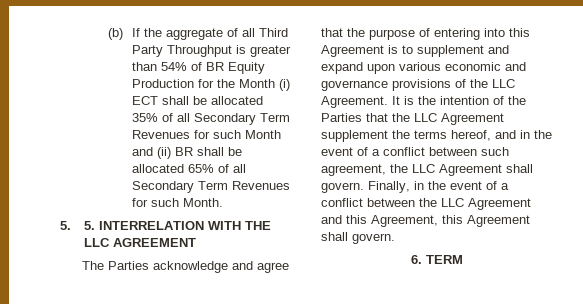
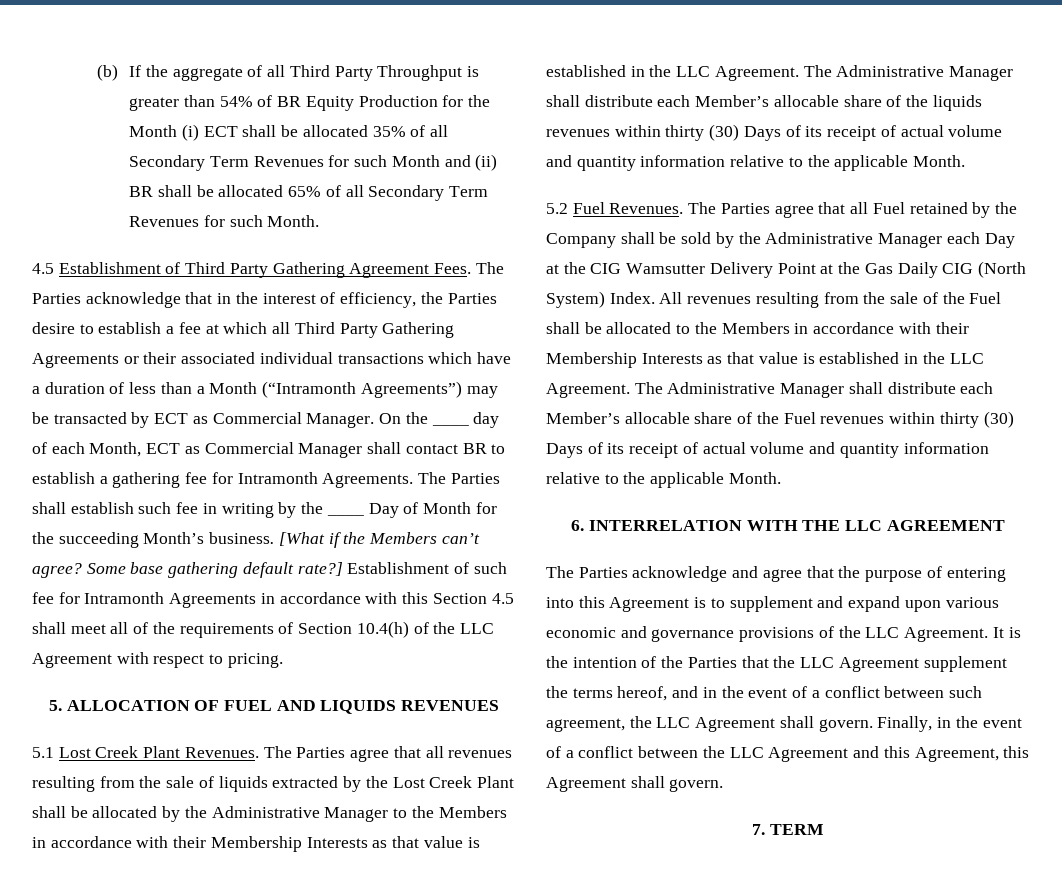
[60,221,95,230] 5. 5. -> [32,262,504,278] [32,292,497,308] [32,322,455,338] [32,352,512,368] [32,381,498,398] [32,412,428,428] [431,412,500,428] [32,442,506,458] [32,472,500,488] [32,502,324,518] [326,502,497,518] [32,532,480,548] [32,562,507,578] [32,592,514,608] [32,621,494,638] [32,652,283,668] [48,700,500,714] [32,746,513,762] [32,776,514,792] [32,806,507,822] [32,836,480,852] [546,65,1014,81] [546,95,982,111] [546,124,1003,141] [546,155,966,171] [546,202,1017,218] [546,232,1015,248] [546,261,1026,278] [546,291,1002,308] [546,322,969,334] [546,352,984,368] [546,382,994,398] [546,411,1014,428] [546,442,989,458] [546,472,781,488] [571,520,585,531] 4.5 Establishment of Third Party Gathering Agreement Fees. The Parties acknowledge that in the interest of efficiency, the Parties desire to establish a fee at which all Third Party Gathering Agreements or their associated individual transactions which have a duration of less than a Month (“Intramonth Agreements”) may be transacted by ECT as Commercial Manager. On the ____ day of each Month, ECT as Commercial Manager shall contact BR to establish a gathering fee for Intramonth Agreements. The Parties shall establish such fee in writing by the ____ Day of Month for the succeeding Month’s business. [What if the Members can’t agree? Some base gathering default rate?] Establishment of such fee for Intramonth Agreements in accordance with this Section 4.5 shall meet all of the requirements of Section 10.4(h) of the LLC Agreement with respect to pricing. // 5. ALLOCATION OF FUEL AND LIQUIDS REVENUES // 5.1 Lost Creek Plant Revenues. The Parties agree that all revenues resulting from the sale of liquids extracted by the Lost Creek Plant shall be allocated by the Administrative Manager to the Members in accordance with their Membership Interests as that value is established in the LLC Agreement. The Administrative Manager shall distribute each Member’s allocable share of the liquids revenues within thirty (30) Days of its receipt of actual volume and quantity information relative to the applicable Month. // 5.2 Fuel Revenues. The Parties agree that all Fuel retained by the Company shall be sold by the Administrative Manager each Day at the CIG Wamsutter Delivery Point at the Gas Daily CIG (North System) Index. All revenues resulting from the sale of the Fuel shall be allocated to the Members in accordance with their Membership Interests as that value is established in the LLC Agreement. The Administrative Manager shall distribute each Member’s allocable share of the Fuel revenues within thirty (30) Days of its receipt of actual volume and quantity information relative to the applicable Month. // 6.
[411,255,422,264] 6. -> [752,824,766,835] 7.

